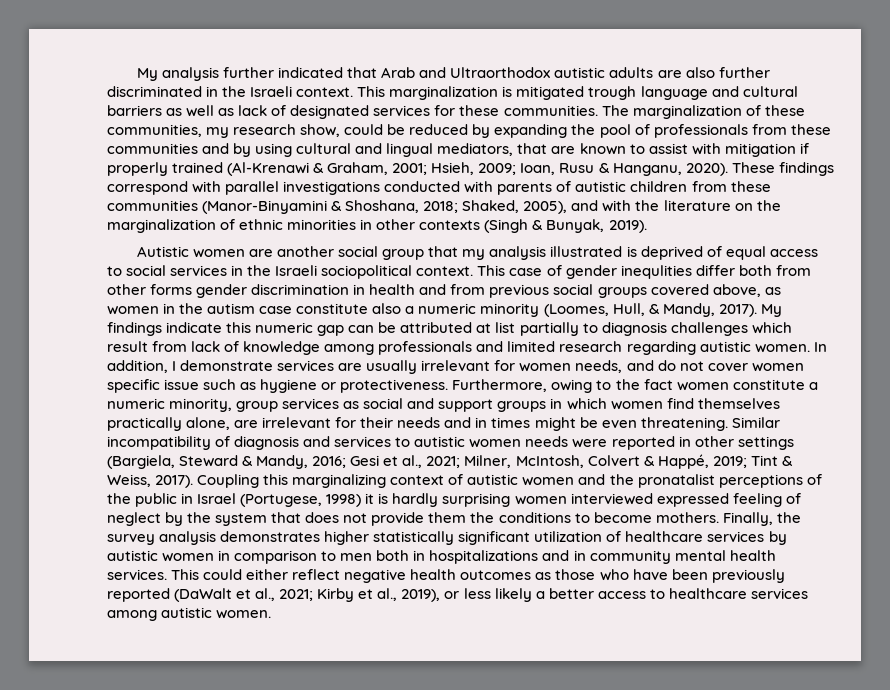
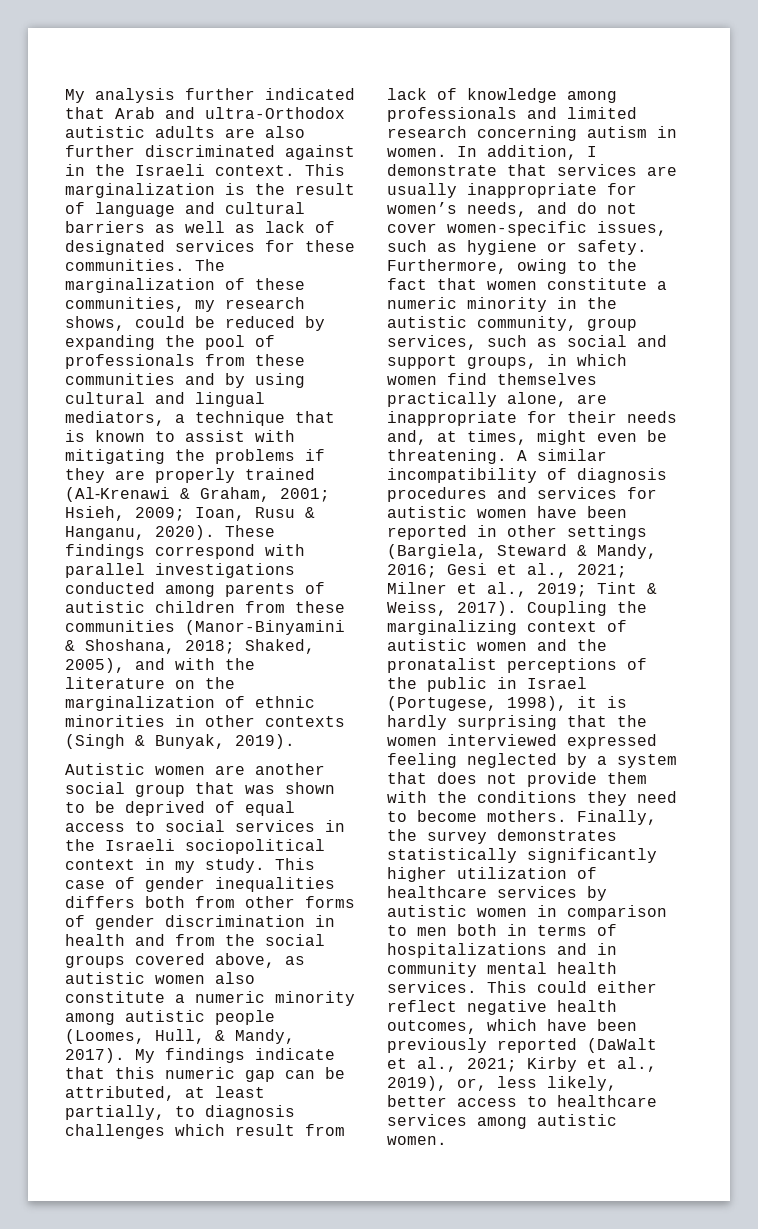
[450,67,551,78] Ultraorthodox -> [205,107,345,119] ultra-Orthodox
(202, 91) none -> [285,145,355,160] against
[516,86,637,100] mitigated trough -> [255,183,355,195] [65,202,85,214] the result of
[300,124,341,137] show, -> [65,316,125,331] shows,
[517,143,809,157] that are known to assist with mitigation if -> [175,411,335,426] [65,430,295,442] [65,449,325,464] [65,468,145,483] a technique that is known to assist with mitigating the problems if they are
[464,181,494,193] with -> [165,585,215,597] among
[462,246,637,260] my analysis illustrated is -> [245,782,335,794] [65,801,115,813] was shown to be
[416,266,474,276] context. -> [65,858,265,873] context in my study.
[620,265,735,279] inequlities differ -> [215,877,335,892] [65,896,135,908] inequalities differs
(193, 289) none -> [65,915,85,927] of
[489,284,550,298] previous -> [225,934,255,946] the
[107,303,540,317] women in the autism case constitute also a numeric minority -> [65,972,255,984] [65,991,355,1006] [65,1010,275,1025] autistic women also constitute a numeric minority among autistic people
(223, 327) none -> [65,1067,105,1079] that
[400,322,579,336] attributed at list partially -> [65,1086,265,1101] [65,1105,165,1120] attributed, at least partially,
[626,341,751,355] regarding autistic -> [477,126,677,141] concerning autism in
(274, 365) none -> [507,164,547,176] that
[421,360,572,372] irrelevant for women -> [467,183,637,198] [387,202,457,214] inappropriate for women’s
[751,363,804,372] [107,379,200,393] women specific issue -> [447,221,667,236] women-specific issues,
[340,379,449,393] protectiveness. -> [577,240,647,255] safety.
(673, 384) none -> [437,278,477,290] that
[169,398,340,412] minority, group services -> [467,297,617,312] [387,316,637,331] [387,335,527,350] minority in the autistic community, group services, such
[497,401,547,412] groups -> [467,356,537,369] groups,
[262,417,332,428] irrelevant -> [387,411,517,426] inappropriate
[444,417,780,431] and in times might be even threatening. Similar -> [387,430,667,445] [387,449,607,464] and, at times, might even be threatening. A similar
(300, 443) none -> [387,487,487,502] procedures
[395,436,608,448] to autistic women needs were -> [627,487,657,499] [387,506,627,518] for autistic women have been
[464,454,709,469] Milner, McIntosh, Colvert & Happé, -> [387,582,527,597] Milner et al.,
[263,474,289,485] this -> [617,601,647,613] the
[326,494,362,507] 1998) -> [507,696,567,711] 1998),
(511, 500) none -> [567,715,647,727] that the
[785,493,801,504] [107,512,212,526] of neglect by the -> [467,753,607,768] neglected by a
(467, 517) none -> [387,791,427,803] with
(571, 517) none -> [587,791,677,806] they need
[159,531,531,545] analysis demonstrates higher statistically significant -> [497,829,617,841] [387,848,657,863] [387,867,447,882] demonstrates statistically significantly higher
(426, 555) none -> [537,924,617,936] terms of
[460,569,629,581] outcomes as those who -> [387,1019,537,1034] outcomes, which
[444,588,545,602] or less likely a -> [457,1076,617,1091] or, less likely,

